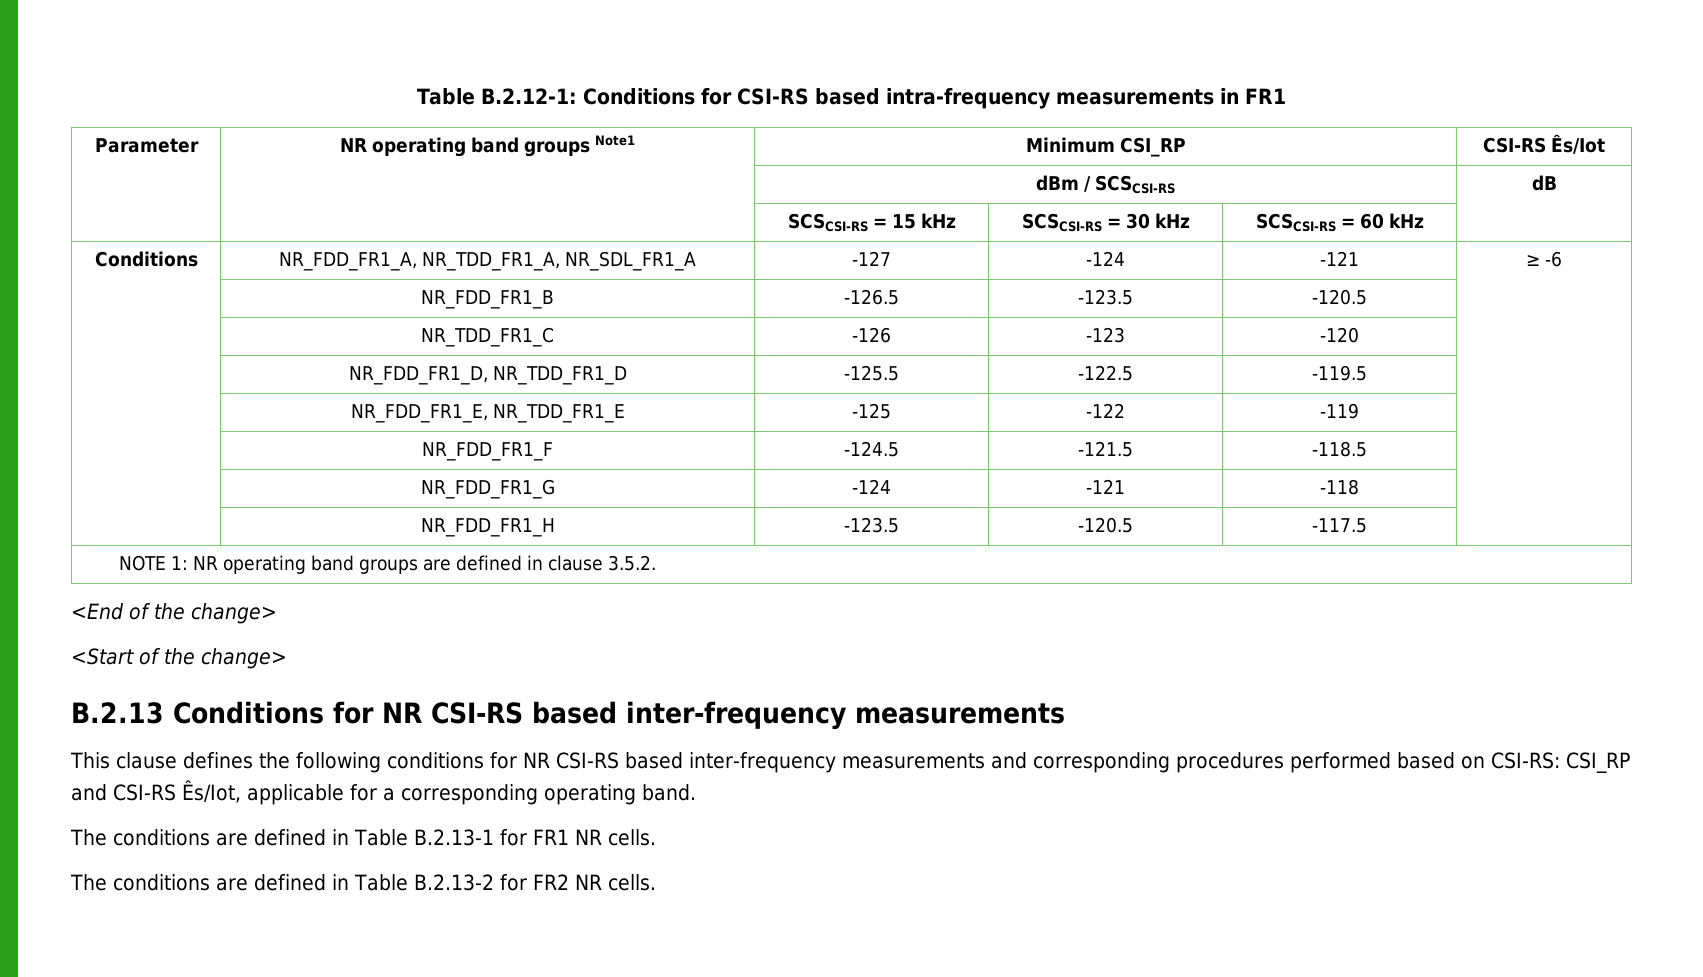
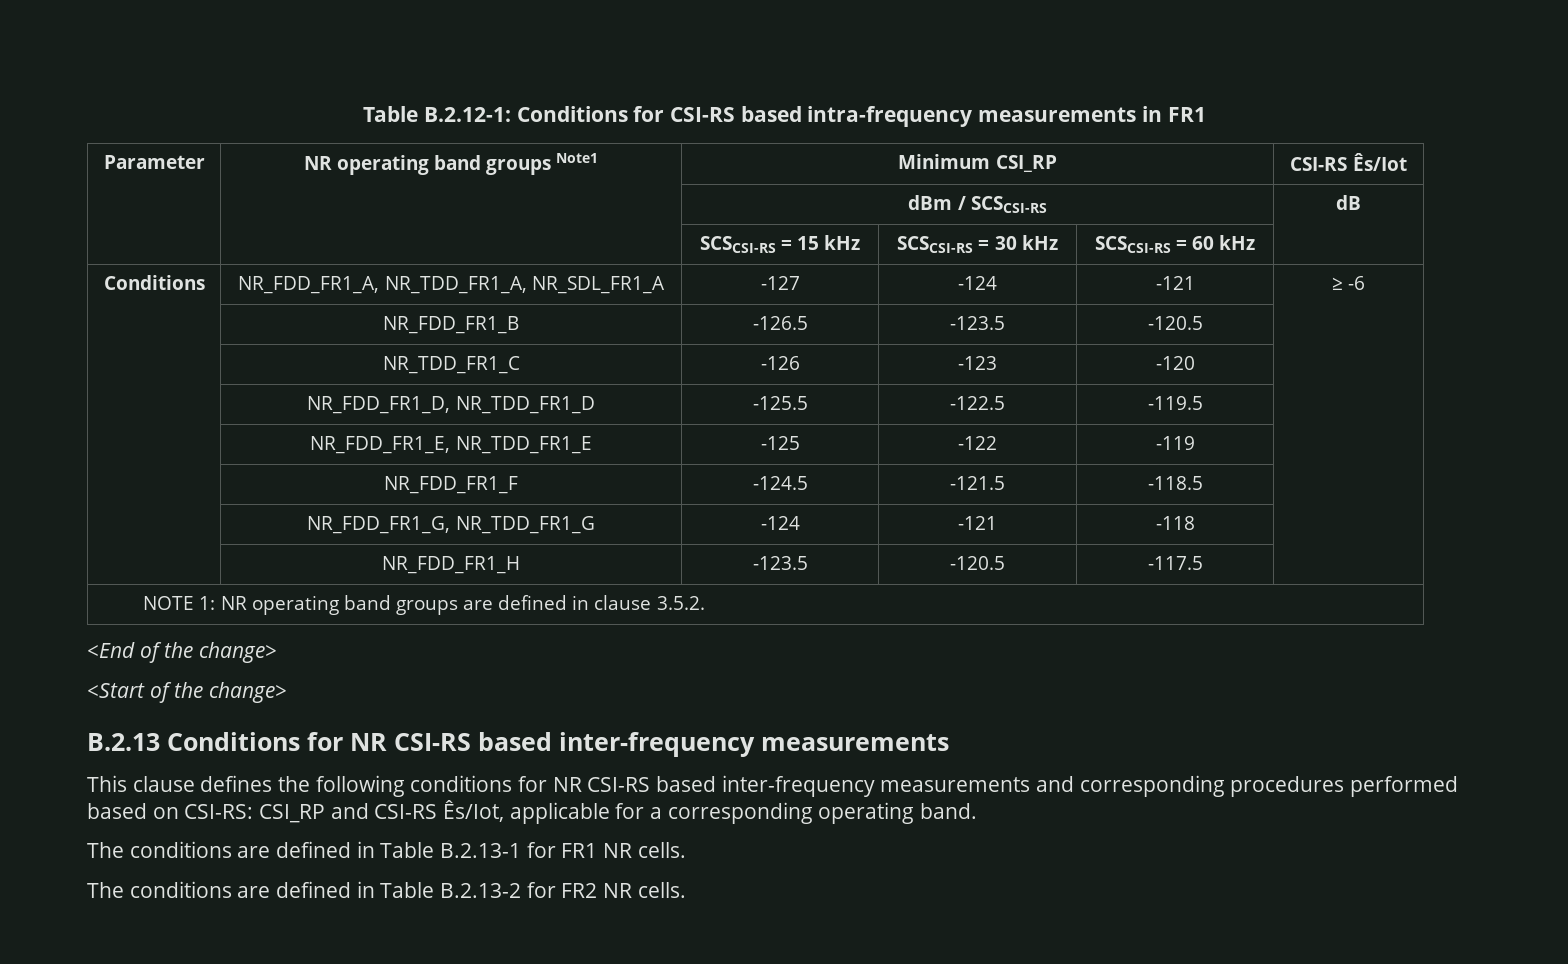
[420,479,555,499] NR_FDD_FR1_G -> [307,516,595,534] NR_FDD_FR1_G, NR_TDD_FR1_G

